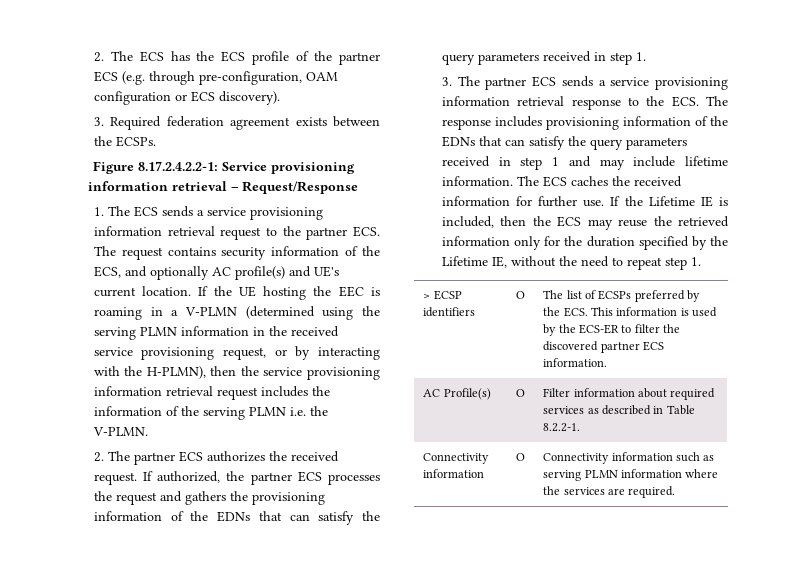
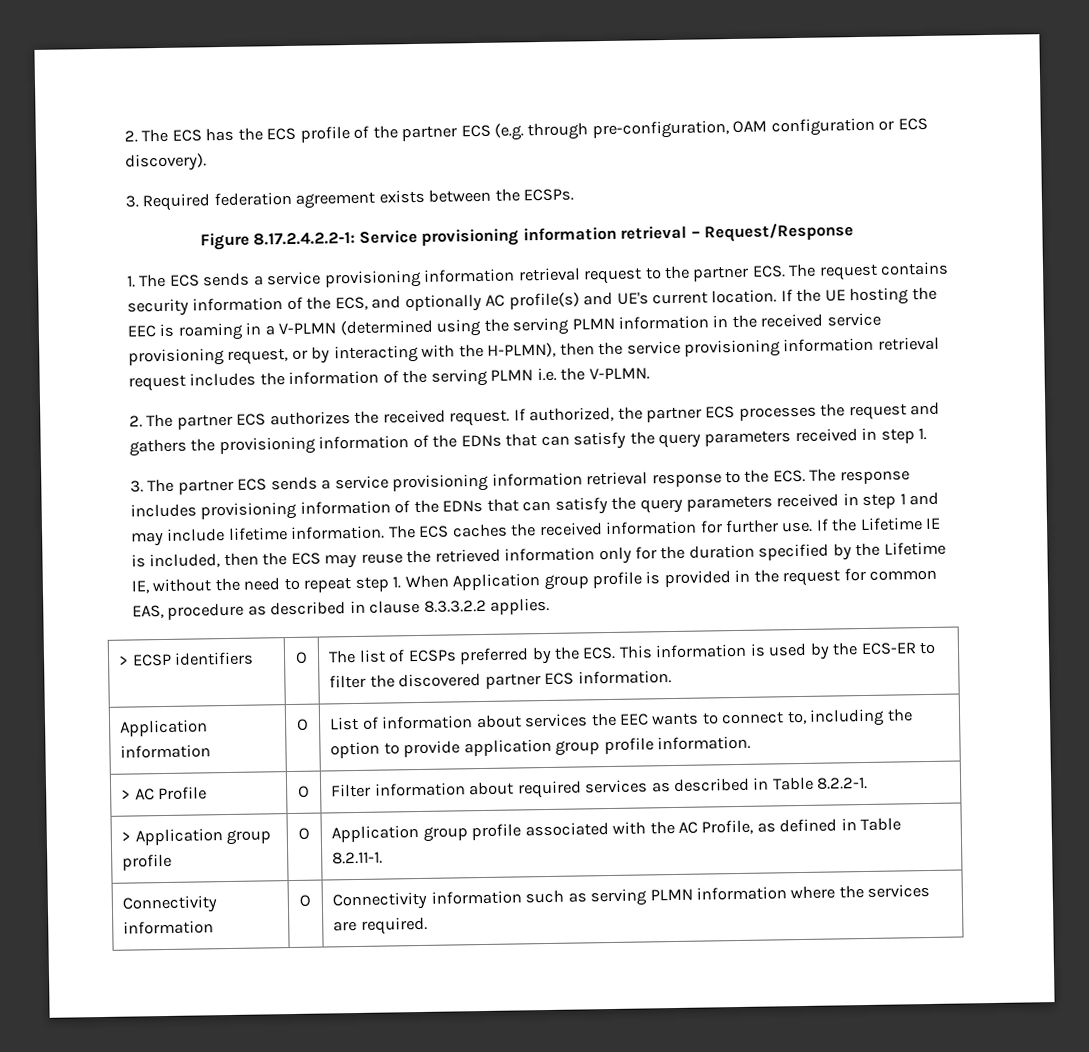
(701, 261) none -> [404,567,938,591] [131,597,551,620] When Application group profile is provided in the request for common EAS, procedure as described in clause 8.3.3.2.2 applies.
[423,388,491,400] AC Profile(s) -> [120,719,209,737] [120,744,212,759] [296,718,309,731] [329,708,913,731] [330,735,751,759] [121,786,208,801] Application information | O | List of information about services the EEC wants to connect to, including the option to provide application group profile information. // > AC Profile
(581, 427) none -> [121,828,272,846] [122,853,173,871] [298,827,310,840] [331,817,902,843] [332,851,384,865] // > Application group profile | O | Application group profile associated with the AC Profile, as defined in Table 8.2.11-1.

